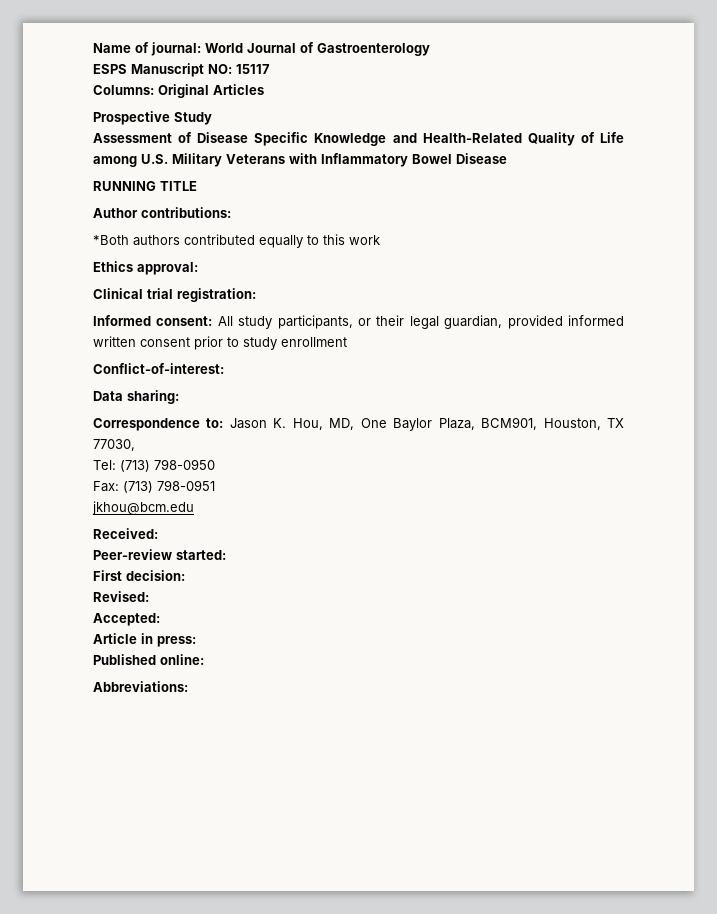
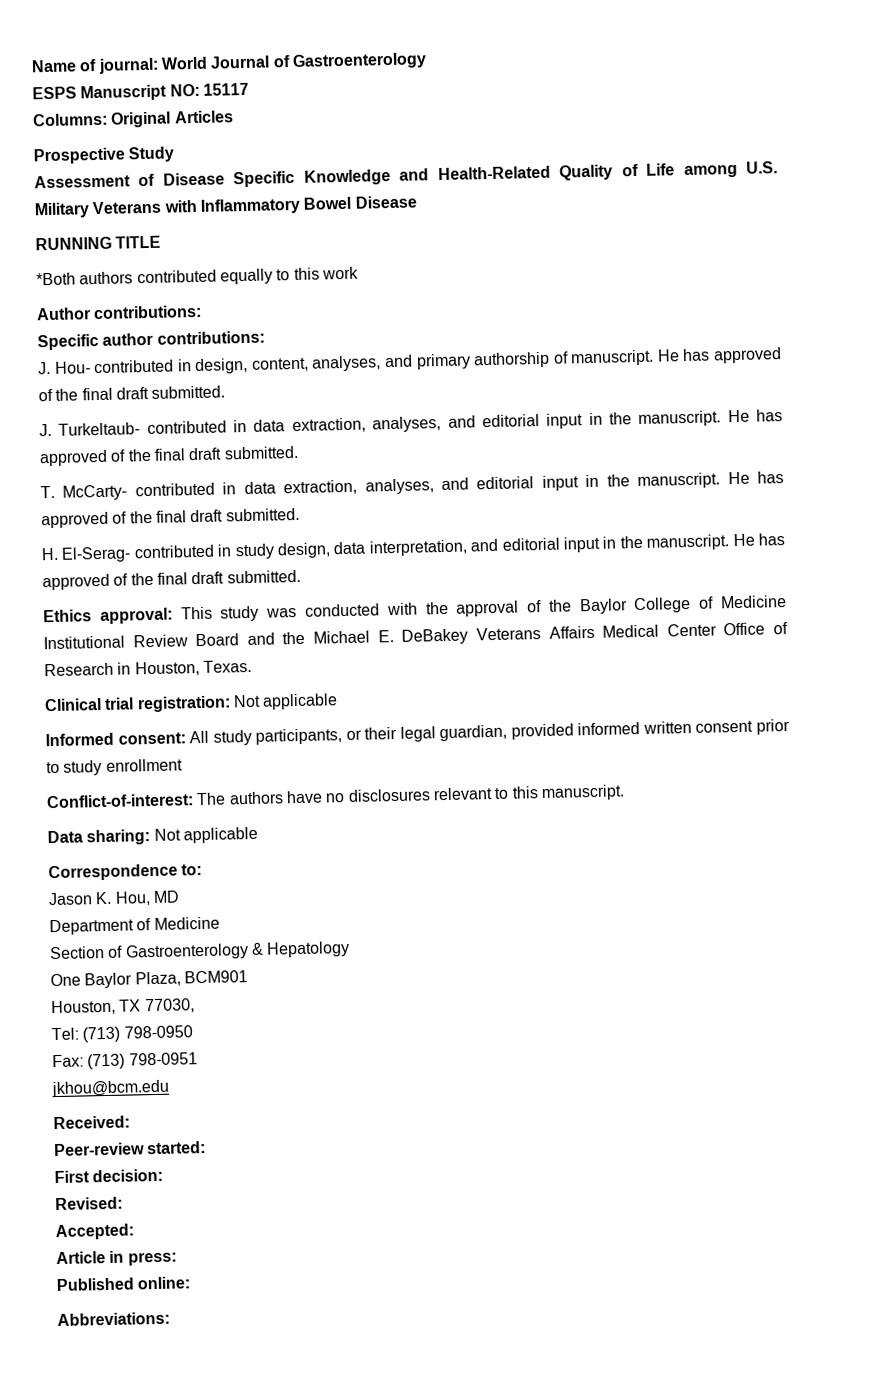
[93,207,231,218] // Author contributions: -> (162, 242) none
[93,261,198,275] Ethics approval: -> [36,304,203,321] [37,330,265,351] [38,347,782,375] [38,385,226,402] [39,409,784,437] [39,445,299,467] [40,471,785,501] [41,507,300,529] [41,533,785,563] [42,569,301,591] [43,594,788,625] [43,621,789,650] [44,659,252,677] Author contributions: // Specific author contributions: // J. Hou- contributed in design, content, analyses, and primary authorship of manuscript. He has approved of the final draft submitted. // J. Turkeltaub- contributed in data extraction, analyses, and editorial input in the manuscript. He has approved of the final draft submitted. // T. McCarty- contributed in data extraction, analyses, and editorial input in the manuscript. He has approved of the final draft submitted. // H. El-Serag- contributed in study design, data interpretation, and editorial input in the manuscript. He has approved of the final draft submitted. // Ethics approval: This study was conducted with the approval of the Baylor College of Medicine Institutional Review Board and the Michael E. DeBakey Veterans Affairs Medical Center Office of Research in Houston, Texas.
(256, 295) none -> [232,693,339,710] Not applicable
(224, 368) none -> [196,784,625,806] The authors have no disclosures relevant to this manuscript.
(179, 397) none -> [153,826,258,844] Not applicable
(224, 423) none -> (203, 869) //
[329,418,355,430] MD, -> [152,890,180,904] [49,916,220,936] [49,940,351,961] MD // Department of Medicine // Section of Gastroenterology & Hepatology //
[481,417,538,430] BCM901, -> [183,970,248,984] BCM901 //

